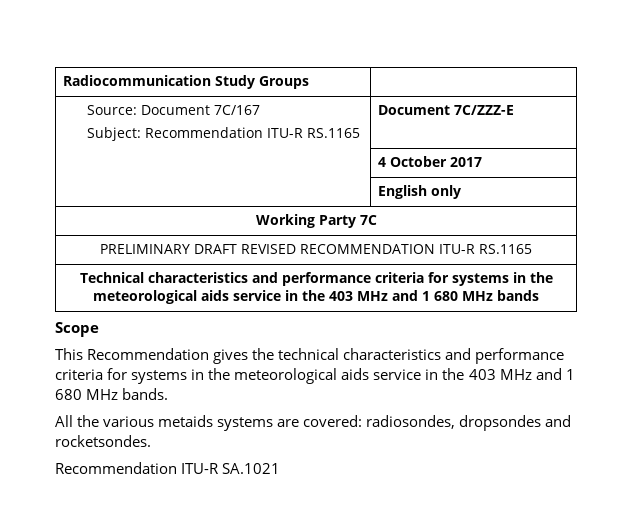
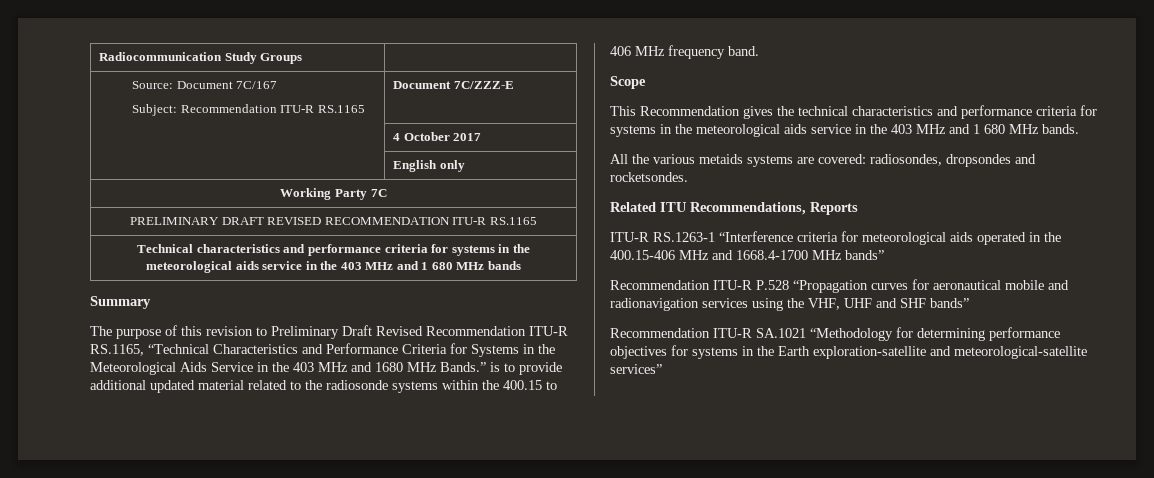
(539, 295) none -> [90,296,151,309] [90,325,568,339] [90,343,555,357] [90,362,562,375] [90,380,557,393] [610,45,759,59] // Summary // The purpose of this revision to Preliminary Draft Revised Recommendation ITU-R RS.1165, “Technical Characteristics and Performance Criteria for Systems in the Meteorological Aids Service in the 403 MHz and 1680 MHz Bands.” is to provide additional updated material related to the radiosonde systems within the 400.15 to 406 MHz frequency band.
[55,462,281,474] Recommendation ITU-R SA.1021 -> [610,202,858,215] [610,231,1061,245] [610,250,884,260] [610,279,1069,293] [610,298,969,311] [610,327,1060,341] [610,345,1087,359] [610,364,662,374] Related ITU Recommendations, Reports // ITU-R RS.1263-1 “Interference criteria for meteorological aids operated in the 400.15-406 MHz and 1668.4-1700 MHz bands” // Recommendation ITU-R P.528 “Propagation curves for aeronautical mobile and radionavigation services using the VHF, UHF and SHF bands” // Recommendation ITU-R SA.1021 “Methodology for determining performance objectives for systems in the Earth exploration-satellite and meteorological-satellite services”

